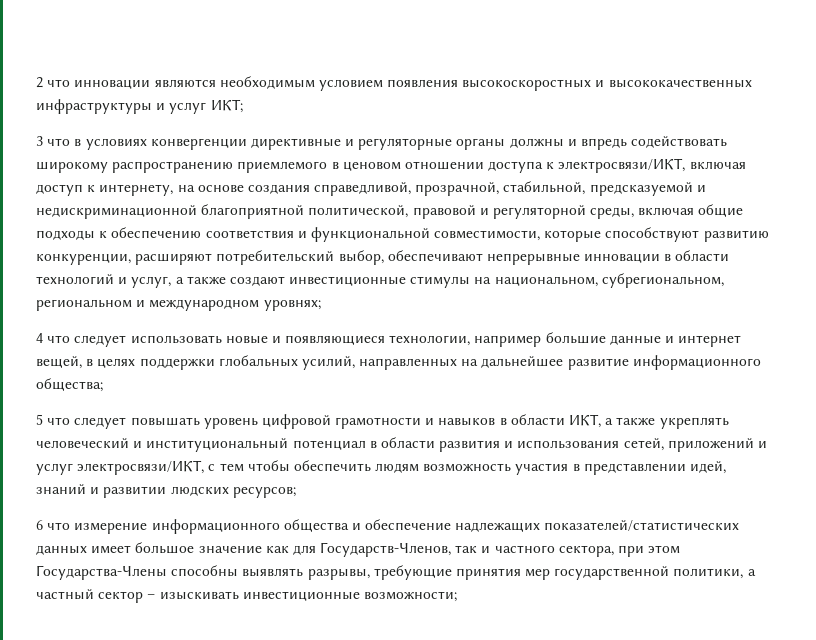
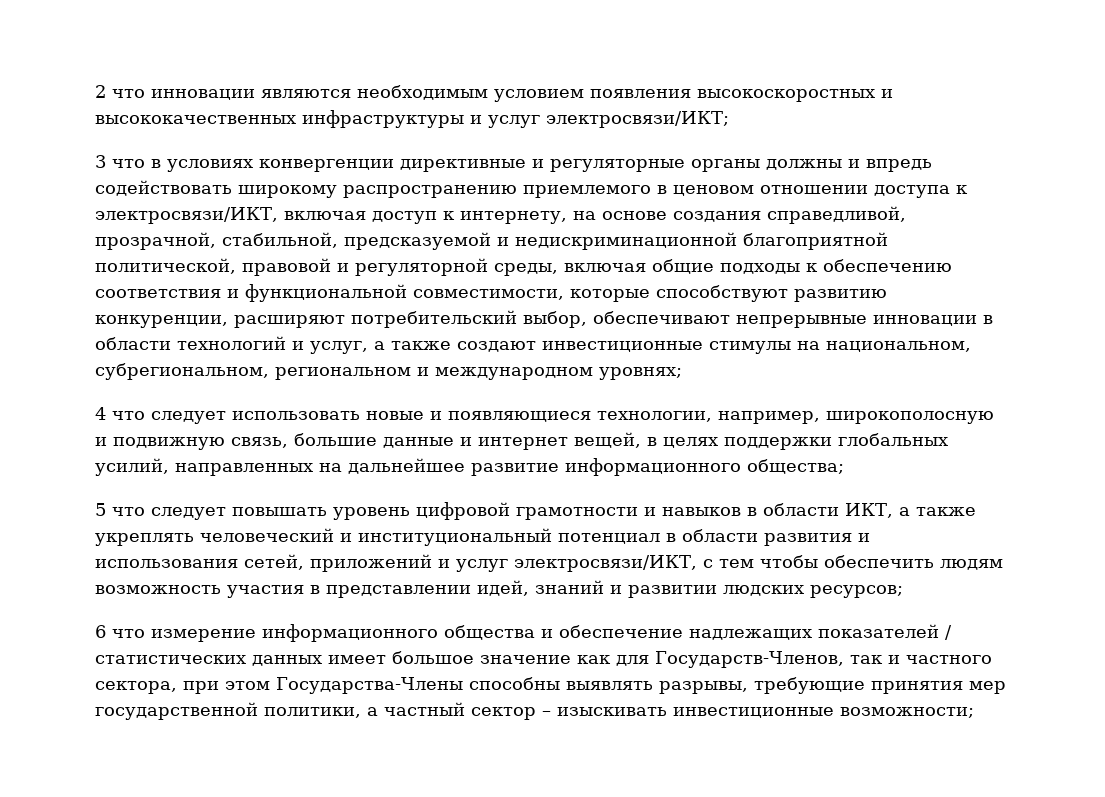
[210,99,243,113] ИКТ; -> [546,111,729,128] электросвязи/ИКТ;
[474,335,542,347] например -> [718,411,994,424] [95,437,288,450] например, широкополосную и подвижную связь,
[544,520,740,531] показателей/статистических -> [818,624,952,640] [95,655,246,664] показателей / статистических

